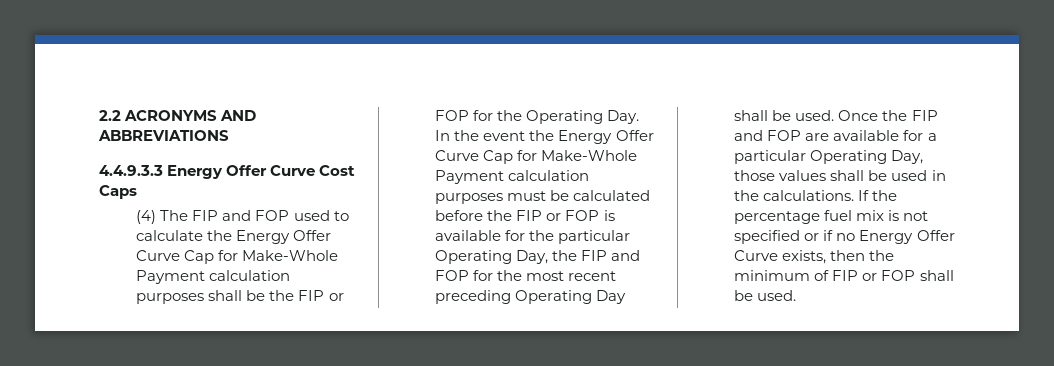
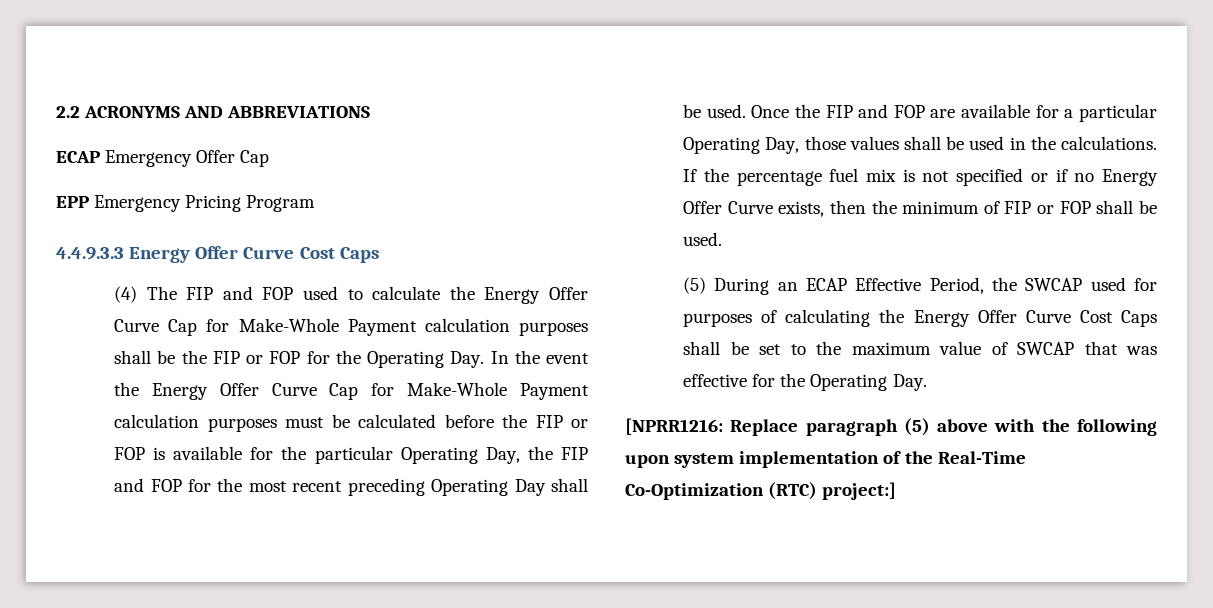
(229, 135) none -> [56,150,270,167] [56,195,316,212] // ECAP Emergency Offer Cap // EPP Emergency Pricing Program
(797, 295) none -> [683,277,1157,295] [683,309,1157,327] [683,341,1157,355] [683,373,927,391] [625,418,1157,436] [625,451,1026,468] [625,482,897,500] // (5) During an ECAP Effective Period, the SWCAP used for purposes of calculating the Energy Offer Curve Cost Caps shall be set to the maximum value of SWCAP that was effective for the Operating Day. // [NPRR1216: Replace paragraph (5) above with the following upon system implementation of the Real-Time Co-Optimization (RTC) project:]

